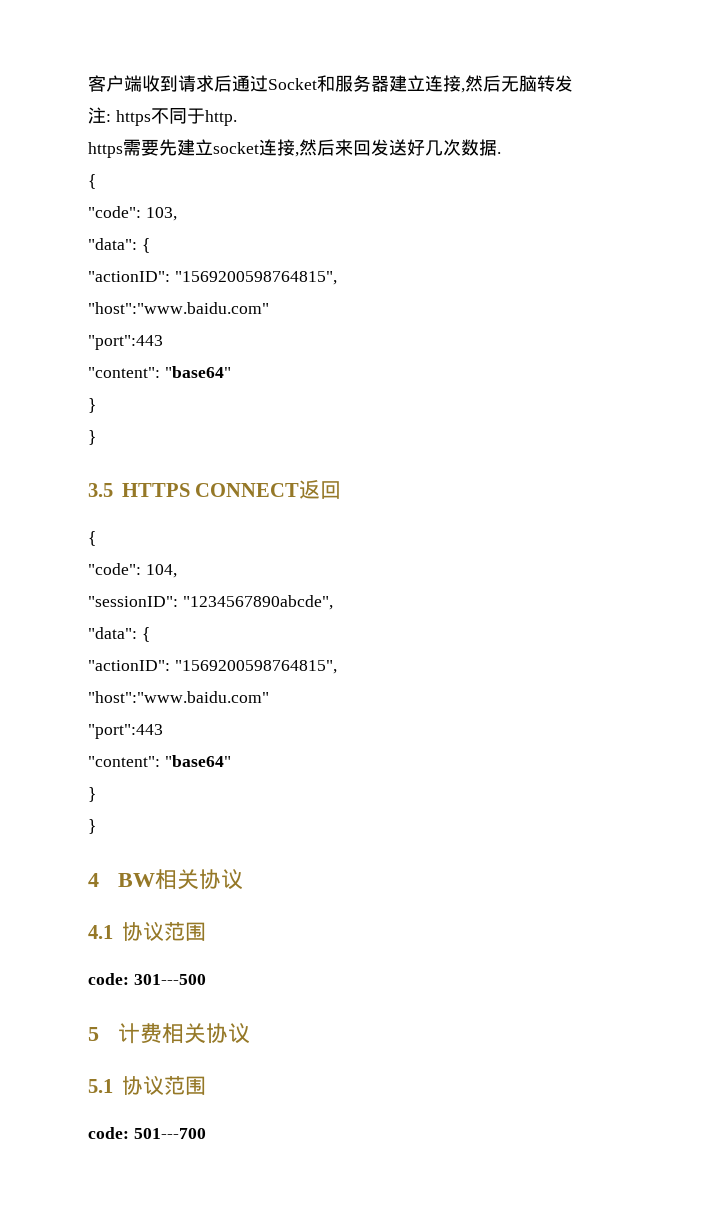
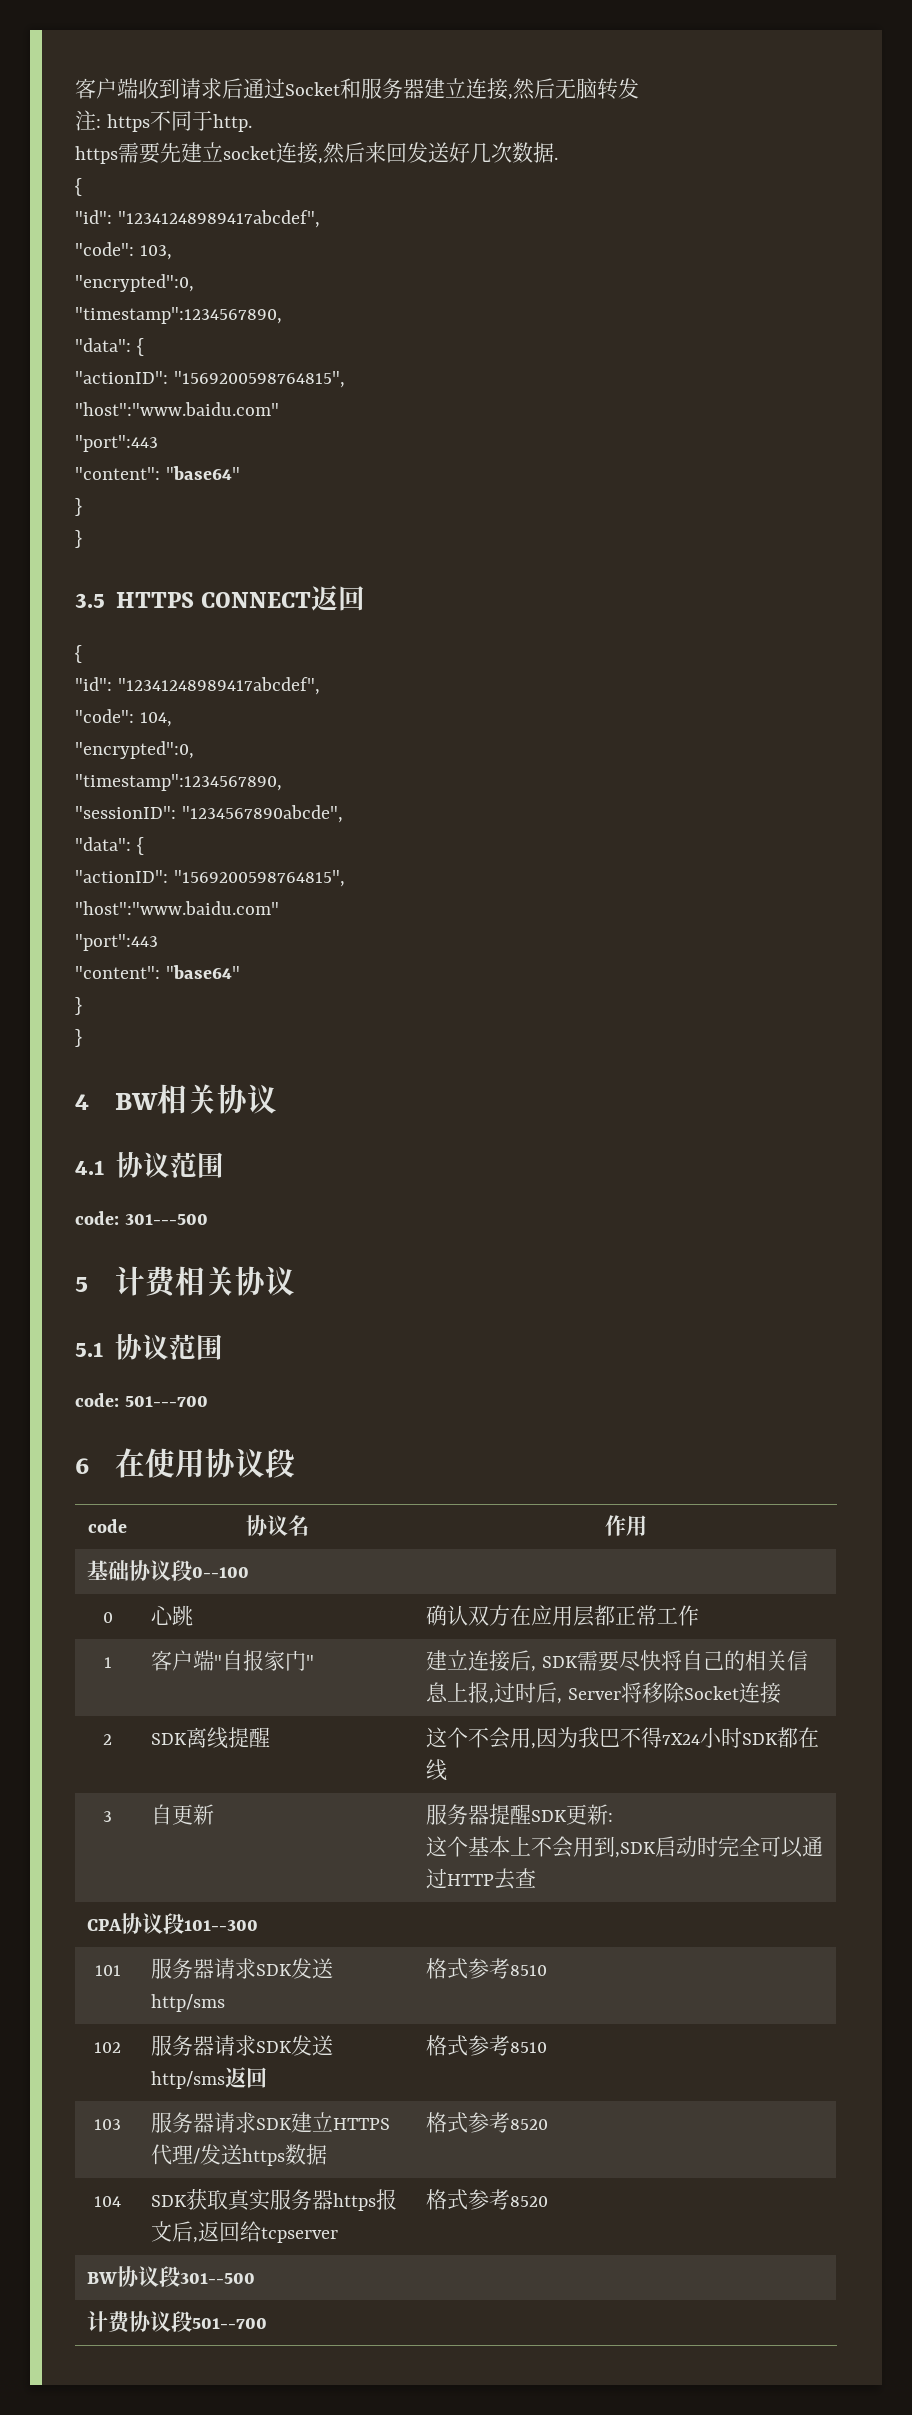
(96, 181) none -> [75,210,320,228] // "id": "12341248989417abcdef",
(177, 214) none -> [75,274,194,292] [75,307,282,324] // "encrypted":0, // "timestamp":1234567890,
(96, 538) none -> [75,677,320,695] // "id": "12341248989417abcdef",
(177, 571) none -> [75,741,194,759] [75,774,282,791] // "encrypted":0, // "timestamp":1234567890,
(206, 1133) none -> [75,1448,296,1478] [88,1519,127,1533] [245,1515,309,1536] [604,1515,647,1536] [87,1560,250,1581] [102,1612,113,1623] [151,1605,194,1626] [426,1605,700,1627] [103,1657,112,1668] [151,1650,315,1671] [426,1650,808,1672] [426,1682,781,1704] [103,1734,112,1745] [151,1727,271,1749] [426,1727,820,1749] [426,1759,448,1781] [103,1811,112,1822] [151,1804,215,1825] [426,1804,614,1825] [426,1836,824,1858] [426,1868,537,1890] [87,1913,259,1934] [94,1965,121,1976] [151,1958,334,1979] [151,1994,226,2012] [426,1958,548,1979] [94,2042,121,2053] [151,2035,334,2056] [151,2067,268,2089] [426,2035,548,2056] [94,2119,121,2130] [151,2112,391,2133] [151,2144,328,2166] [426,2112,549,2133] [94,2196,121,2207] [151,2188,398,2211] [151,2221,339,2243] [426,2189,549,2210] [87,2266,256,2287] [87,2311,268,2333] // 6在使用协议段 // code | 协议名 | 作用 // 基础协议段0--100 // 0 | 心跳 | 确认双方在应用层都正常工作 // 1 | 客户端"自报家门" | 建立连接后, SDK需要尽快将自己的相关信息上报,过时后, Server将移除Socket连接 // 2 | SDK离线提醒 | 这个不会用,因为我巴不得7X24小时SDK都在线 // 3 | 自更新 | 服务器提醒SDK更新: // 这个基本上不会用到,SDK启动时完全可以通过HTTP去查 // CPA协议段101--300 // 101 | 服务器请求SDK发送http/sms | 格式参考8510 // 102 | 服务器请求SDK发送http/sms返回 | 格式参考8510 // 103 | 服务器请求SDK建立HTTPS代理/发送https数据 | 格式参考8520 // 104 | SDK获取真实服务器https报文后,返回给tcpserver | 格式参考8520 // BW协议段301--500 // 计费协议段501--700

